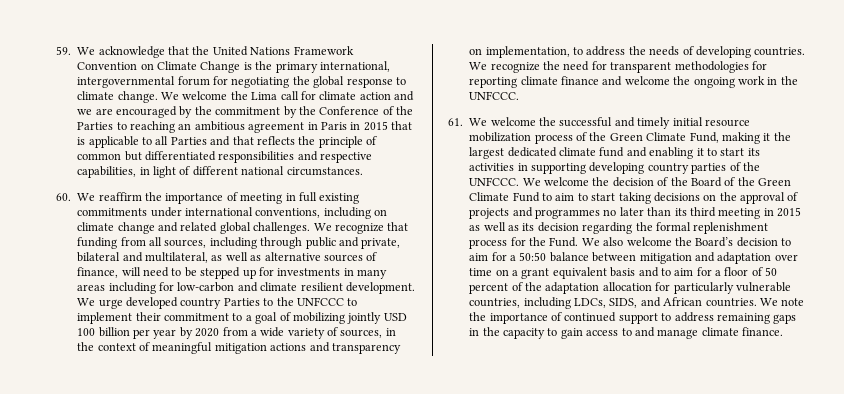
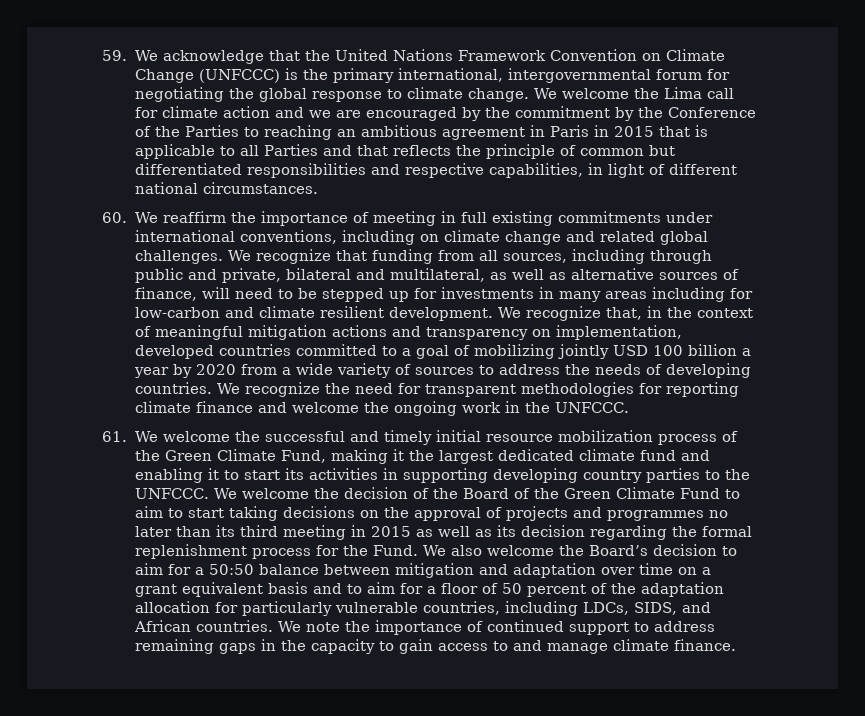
(241, 67) none -> [198,69,280,83] (UNFCCC)
[98,297,358,309] [77,312,407,324] [77,327,383,339] urge developed country Parties to the UNFCCC to implement their commitment to a goal of mobilizing jointly USD 100 billion per year by 2020 from a wide variety of sources, -> [526,306,643,321] recognize that,
(570, 52) none -> [134,344,751,359] [133,363,474,378] developed countries committed to a goal of mobilizing jointly USD 100 billion a year by 2020 from a wide variety of sources
[729,162,741,171] of -> [704,470,720,480] to

